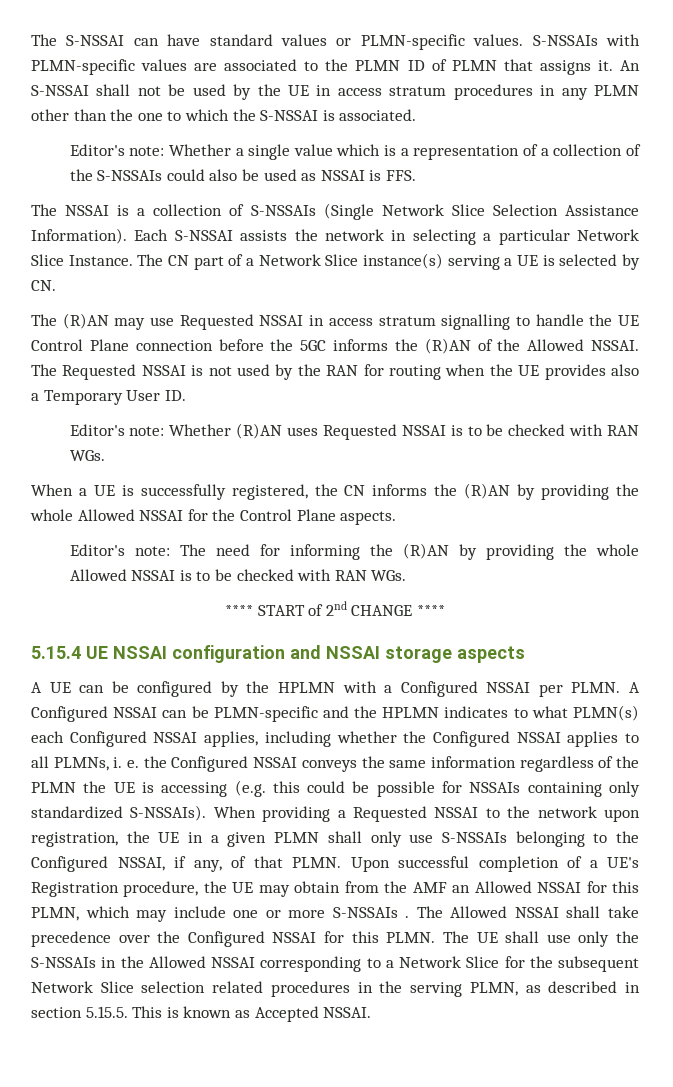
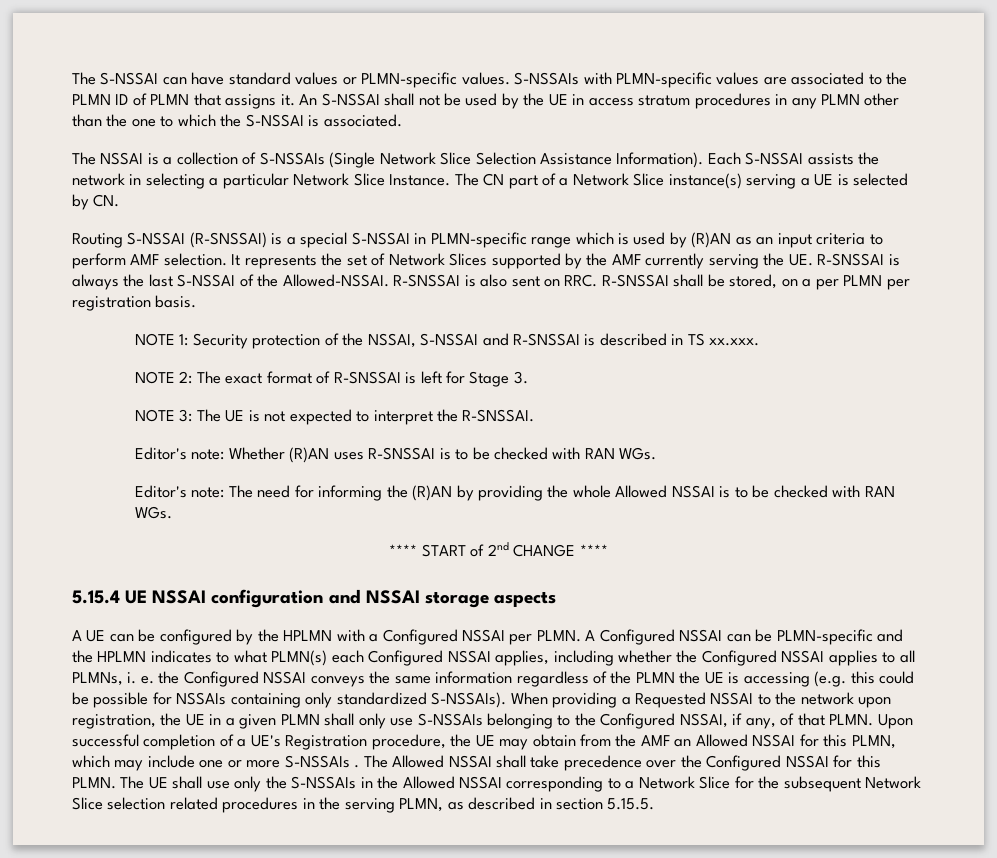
[69,144,641,160] [69,169,416,181] // Editor's note: Whether a single value which is a representation of a collection of the S-NSSAIs could also be used as NSSAI is FFS. -> (402, 120) none
[31,313,639,330] [31,338,639,354] [31,364,639,380] [31,390,186,405] The (R)AN may use Requested NSSAI in access stratum signalling to handle the UE Control Plane connection before the 5GC informs the (R)AN of the Allowed NSSAI. The Requested NSSAI is not used by the RAN for routing when the UE provides also a Temporary User ID. -> [72,232,883,248] [72,253,900,269] [72,274,910,290] [72,295,197,311] [134,333,760,349] [134,371,528,387] [134,409,535,425] Routing S-NSSAI (R-SNSSAI) is a special S-NSSAI in PLMN-specific range which is used by (R)AN as an input criteria to perform AMF selection. It represents the set of Network Slices supported by the AMF currently serving the UE. R-SNSSAI is always the last S-NSSAI of the Allowed-NSSAI. R-SNSSAI is also sent on RRC. R-SNSSAI shall be stored, on a per PLMN per registration basis. // NOTE 1: Security protection of the NSSAI, S-NSSAI and R-SNSSAI is described in TS xx.xxx. // NOTE 2: The exact format of R-SNSSAI is left for Stage 3. // NOTE 3: The UE is not expected to interpret the R-SNSSAI.
[322,424,639,440] [69,450,105,461] [31,483,639,500] [30,509,397,525] Requested NSSAI is to be checked with RAN WGs. // When a UE is successfully registered, the CN informs the (R)AN by providing the whole Allowed NSSAI for the Control Plane aspects. -> [368,447,657,460] R-SNSSAI is to be checked with RAN WGs.
[132,1006,372,1022] This is known as Accepted NSSAI. -> (655, 804) none

